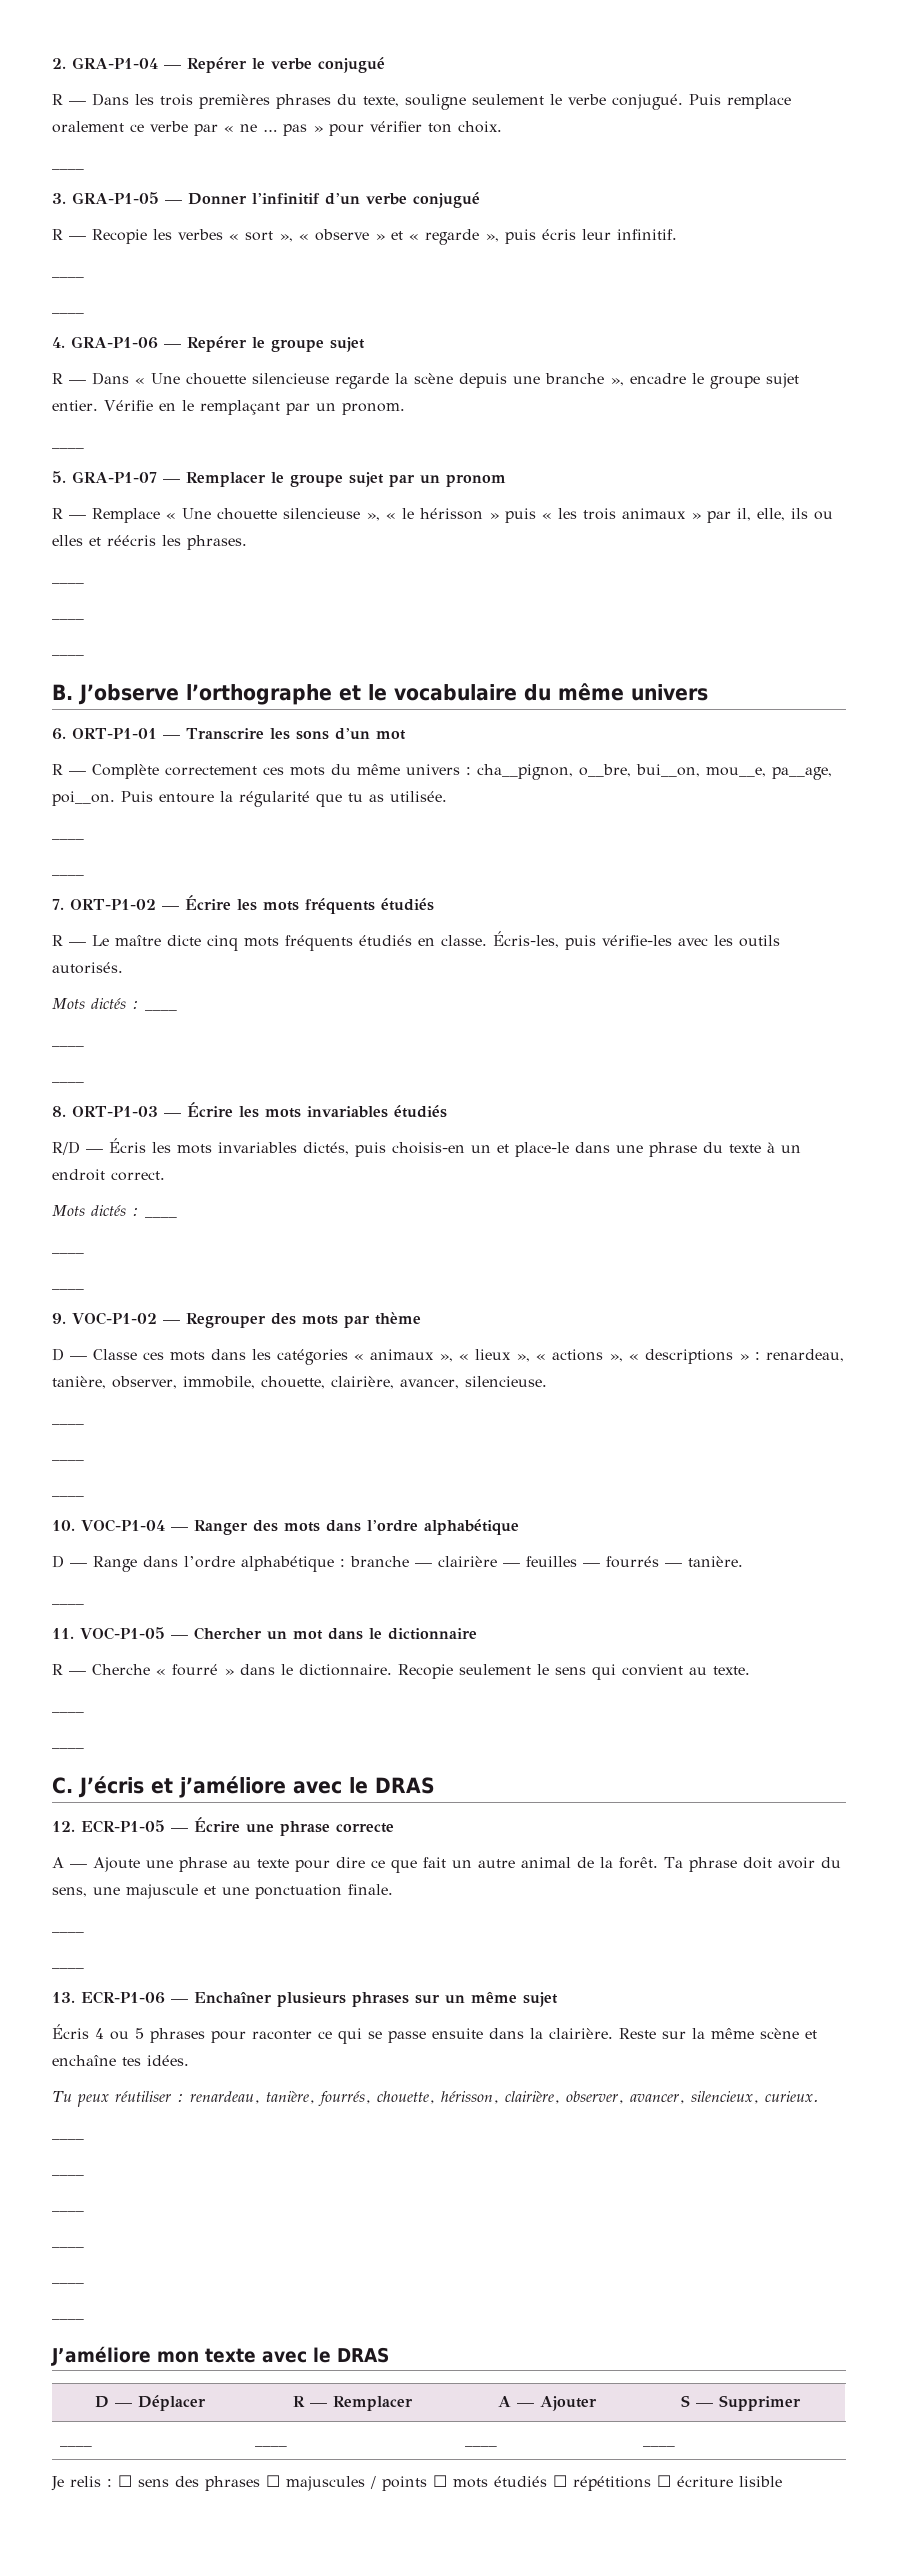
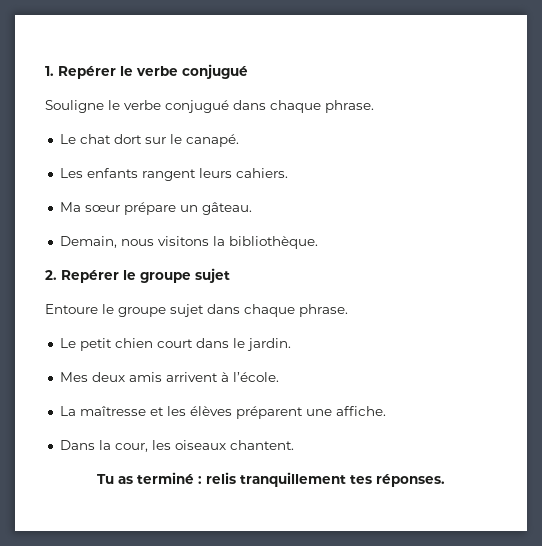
[52,57,181,69] 2. GRA-P1-04 — -> [45,66,54,76] 1.
[52,93,791,110] [52,121,502,136] [52,168,84,170] [52,192,480,208] [52,229,677,245] [52,276,84,278] [52,312,84,314] [52,336,365,352] [52,372,799,389] [52,400,405,415] [52,447,84,449] [52,471,506,487] [52,508,833,523] [52,535,247,550] [52,582,84,584] [52,618,84,620] [52,654,84,656] [52,683,708,705] [52,728,406,740] [52,764,832,780] [52,791,447,807] [52,838,84,840] [52,874,84,876] [52,895,434,914] [52,931,780,951] [52,962,123,974] [52,998,139,1009] [145,1009,177,1011] [52,1045,84,1047] [52,1081,84,1083] [52,1102,447,1118] [52,1138,801,1157] [52,1169,165,1181] [52,1205,139,1216] [145,1216,177,1218] [52,1252,84,1254] [52,1288,84,1290] [52,1312,421,1328] [52,1348,844,1365] [52,1376,547,1389] [52,1423,84,1425] [52,1459,84,1461] [52,1495,84,1497] [52,1519,519,1535] [52,1555,743,1572] [52,1603,84,1605] [52,1627,477,1640] [52,1664,750,1680] [52,1711,84,1713] [52,1747,84,1749] [52,1776,435,1798] [52,1817,394,1836] [52,1857,841,1873] [52,1884,393,1899] [52,1931,84,1933] [52,1967,84,1969] [52,1991,558,2007] [52,2024,817,2044] [52,2055,189,2066] [52,2091,818,2107] [52,2138,84,2140] [52,2174,84,2176] [52,2210,84,2212] [52,2246,84,2248] [52,2282,84,2284] [52,2318,84,2320] [51,2346,389,2366] [95,2395,206,2411] [293,2396,413,2411] [497,2396,597,2411] [681,2395,801,2411] [59,2445,92,2447] [254,2445,287,2447] [464,2445,497,2447] [642,2445,675,2447] [51,2475,782,2491] R — Dans les trois premières phrases du texte, souligne seulement le verbe conjugué. Puis remplace oralement ce verbe par « ne … pas » pour vérifier ton choix. // ____ // 3. GRA-P1-05 — Donner l’infinitif d’un verbe conjugué // R — Recopie les verbes « sort », « observe » et « regarde », puis écris leur infinitif. // ____ // ____ // 4. GRA-P1-06 — Repérer le groupe sujet // R — Dans « Une chouette silencieuse regarde la scène depuis une branche », encadre le groupe sujet entier. Vérifie en le remplaçant par un pronom. // ____ // 5. GRA-P1-07 — Remplacer le groupe sujet par un pronom // R — Remplace « Une chouette silencieuse », « le hérisson » puis « les trois animaux » par il, elle, ils ou elles et réécris les phrases. // ____ // ____ // ____ // B. J’observe l’orthographe et le vocabulaire du même univers // 6. ORT-P1-01 — Transcrire les sons d’un mot // R — Complète correctement ces mots du même univers : cha__pignon, o__bre, bui__on, mou__e, pa__age, poi__on. Puis entoure la régularité que tu as utilisée. // ____ // ____ // 7. ORT-P1-02 — Écrire les mots fréquents étudiés // R — Le maître dicte cinq mots fréquents étudiés en classe. Écris-les, puis vérifie-les avec les outils autorisés. // Mots dictés : ____ // ____ // ____ // 8. ORT-P1-03 — Écrire les mots invariables étudiés // R/D — Écris les mots invariables dictés, puis choisis-en un et place-le dans une phrase du texte à un endroit correct. // Mots dictés : ____ // ____ // ____ // 9. VOC-P1-02 — Regrouper des mots par thème // D — Classe ces mots dans les catégories « animaux », « lieux », « actions », « descriptions » : renardeau, tanière, observer, immobile, chouette, clairière, avancer, silencieuse. // ____ // ____ // ____ // 10. VOC-P1-04 — Ranger des mots dans l’ordre alphabétique // D — Range dans l’ordre alphabétique : branche — clairière — feuilles — fourrés — tanière. // ____ // 11. VOC-P1-05 — Chercher un mot dans le dictionnaire // R — Cherche « fourré » dans le dictionnaire. Recopie seulement le sens qui convient au texte. // ____ // ____ // C. J’écris et j’améliore avec le DRAS // 12. ECR-P1-05 — Écrire une phrase correcte // A — Ajoute une phrase au texte pour dire ce que fait un autre animal de la forêt. Ta phrase doit avoir du sens, une majuscule et une ponctuation finale. // ____ // ____ // 13. ECR-P1-06 — Enchaîner plusieurs phrases sur un même sujet // Écris 4 ou 5 phrases pour raconter ce qui se passe ensuite dans la clairière. Reste sur la même scène et enchaîne tes idées. // Tu peux réutiliser : renardeau, tanière, fourrés, chouette, hérisson, clairière, observer, avancer, silencieux, curieux. // ____ // ____ // ____ // ____ // ____ // ____ // J’améliore mon texte avec le DRAS // D — Déplacer | R — Remplacer | A — Ajouter | S — Supprimer // ____ | ____ | ____ | ____ // Je relis : ☐ sens des phrases ☐ majuscules / points ☐ mots étudiés ☐ répétitions ☐ écriture lisible -> [45,100,374,113] [59,134,239,147] [59,168,288,181] [59,202,252,215] [59,236,318,249] [45,268,230,283] [45,304,348,317] [59,338,291,351] [59,372,279,382] [59,406,386,419] [59,440,294,452] [97,472,445,487] Souligne le verbe conjugué dans chaque phrase. // Le chat dort sur le canapé. // Les enfants rangent leurs cahiers. // Ma sœur prépare un gâteau. // Demain, nous visitons la bibliothèque. // 2. Repérer le groupe sujet // Entoure le groupe sujet dans chaque phrase. // Le petit chien court dans le jardin. // Mes deux amis arrivent à l’école. // La maîtresse et les élèves préparent une affiche. // Dans la cour, les oiseaux chantent. // Tu as terminé : relis tranquillement tes réponses.

